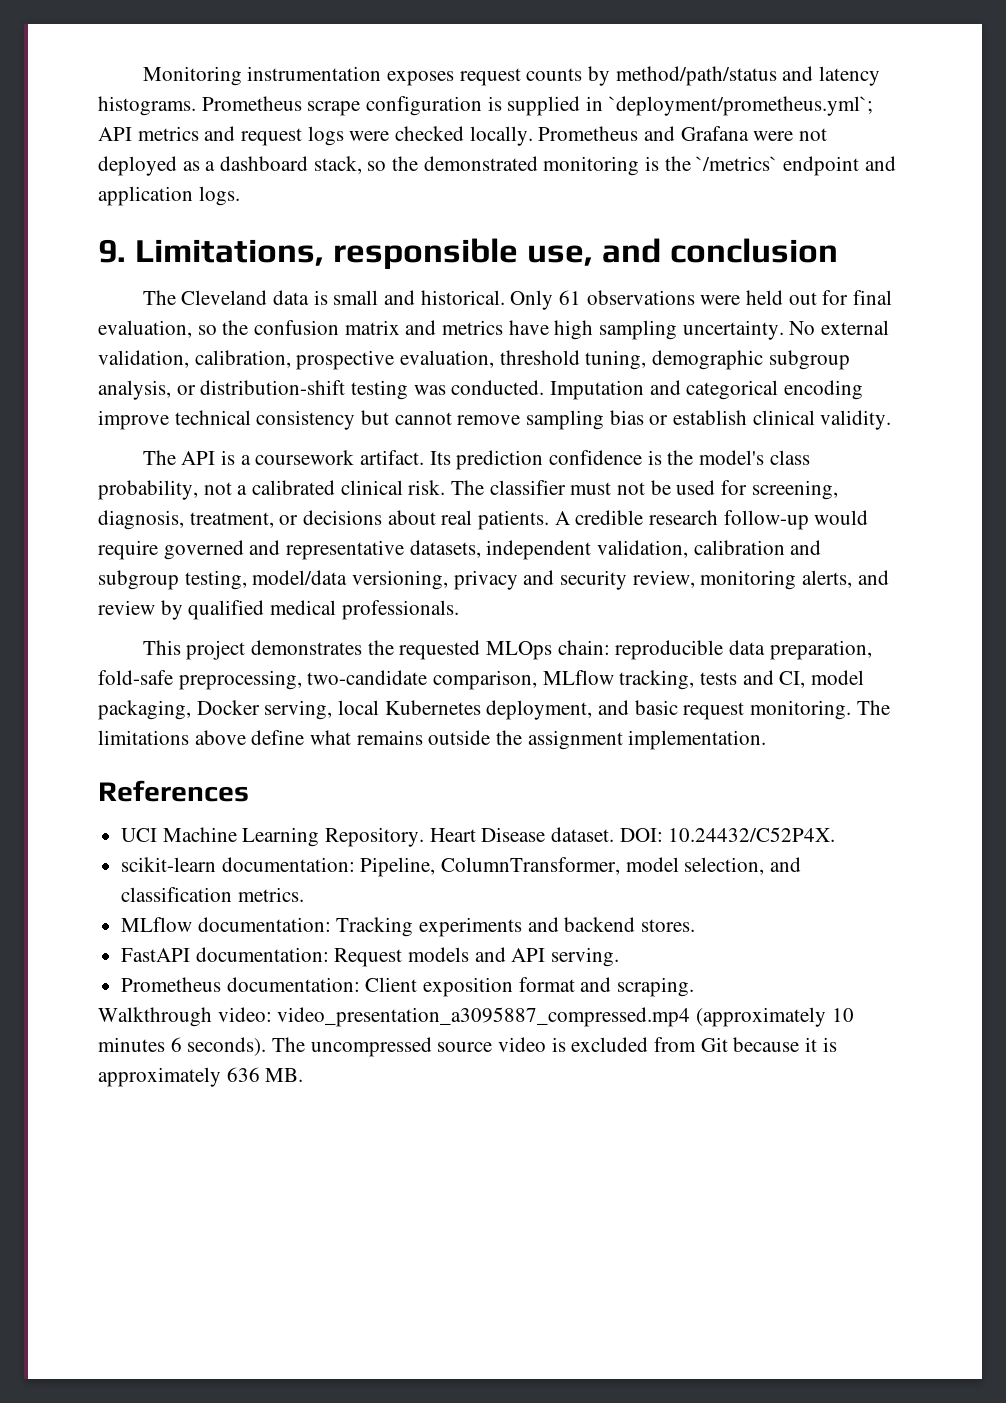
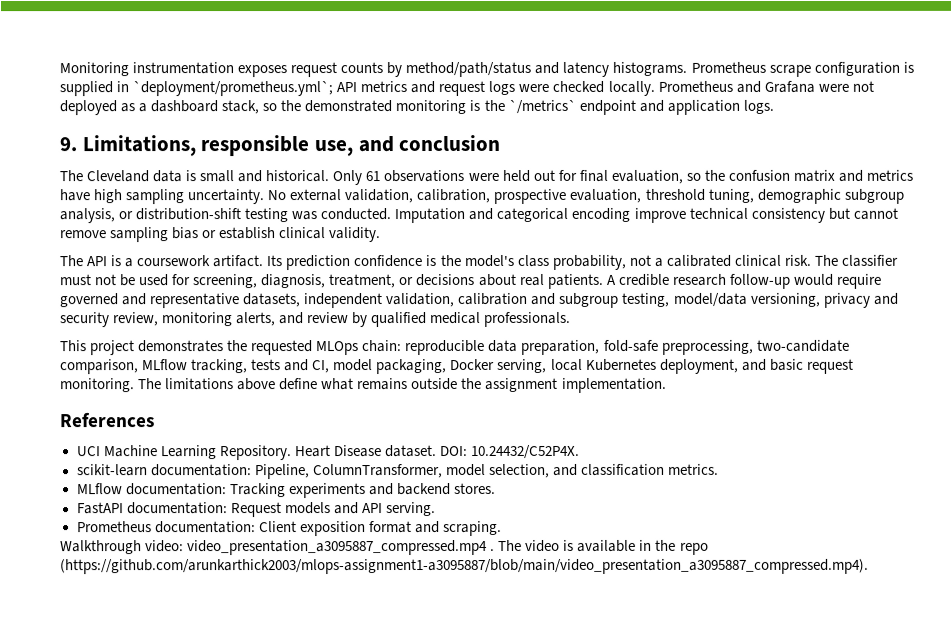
[696,1007,854,1027] [98,1037,837,1057] [98,1067,304,1087] (approximately 10 minutes 6 seconds). The uncompressed source video is excluded from Git because it is approximately 636 MB. -> [490,539,709,555] [60,558,869,575] . The video is available in the repo (https://github.com/arunkarthick2003/mlops-assignment1-a3095887/blob/main/video_presentation_a3095887_compressed.mp4).

